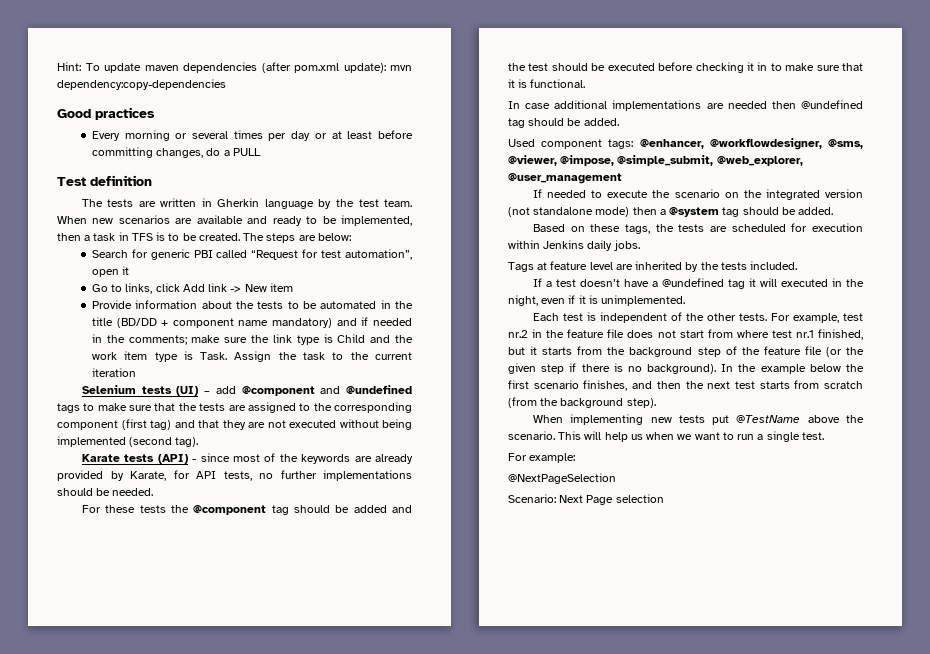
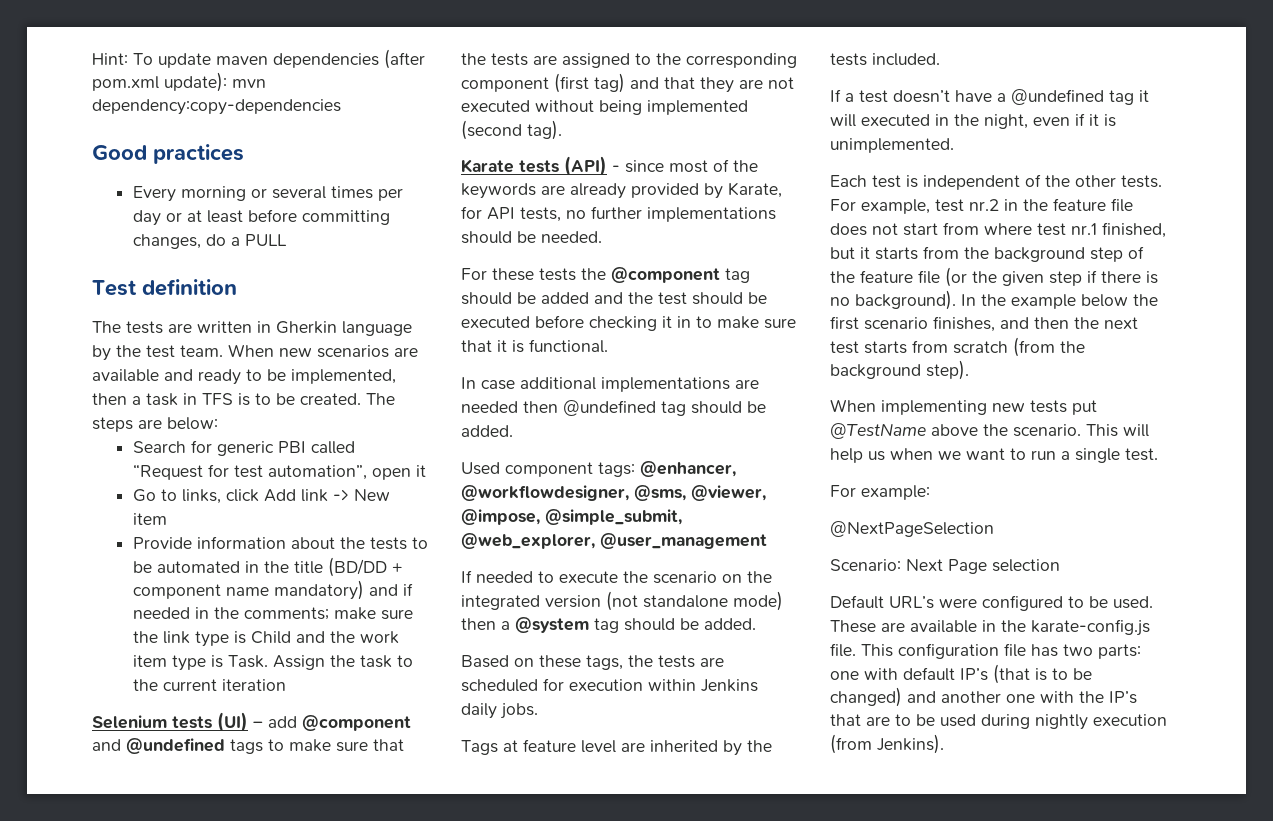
(664, 498) none -> [830,595,1153,611] [830,619,1150,636] [830,643,1141,659] [830,664,1092,684] [830,687,1137,707] [830,714,1167,730] [830,734,944,754] // Default URL’s were configured to be used. These are available in the karate-config.js file. This configuration file has two parts: one with default IP’s (that is to be changed) and another one with the IP’s that are to be used during nightly execution (from Jenkins).

